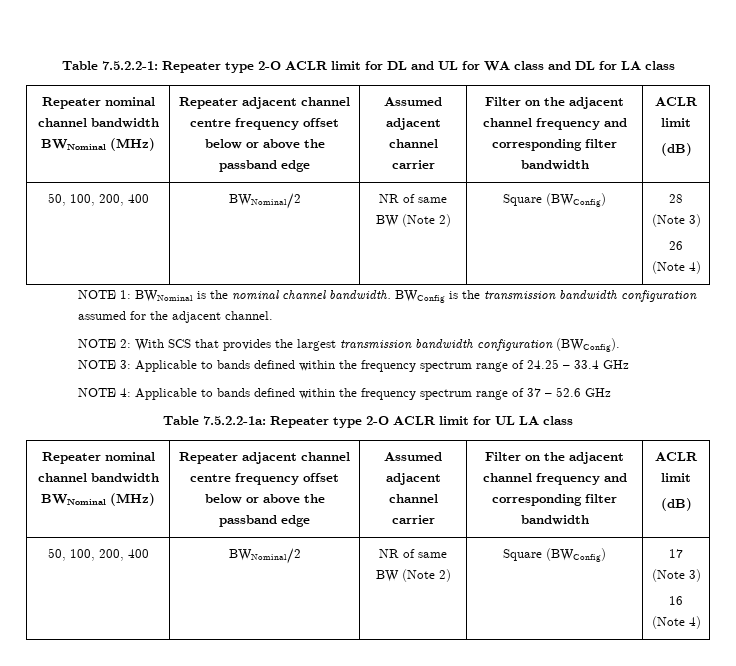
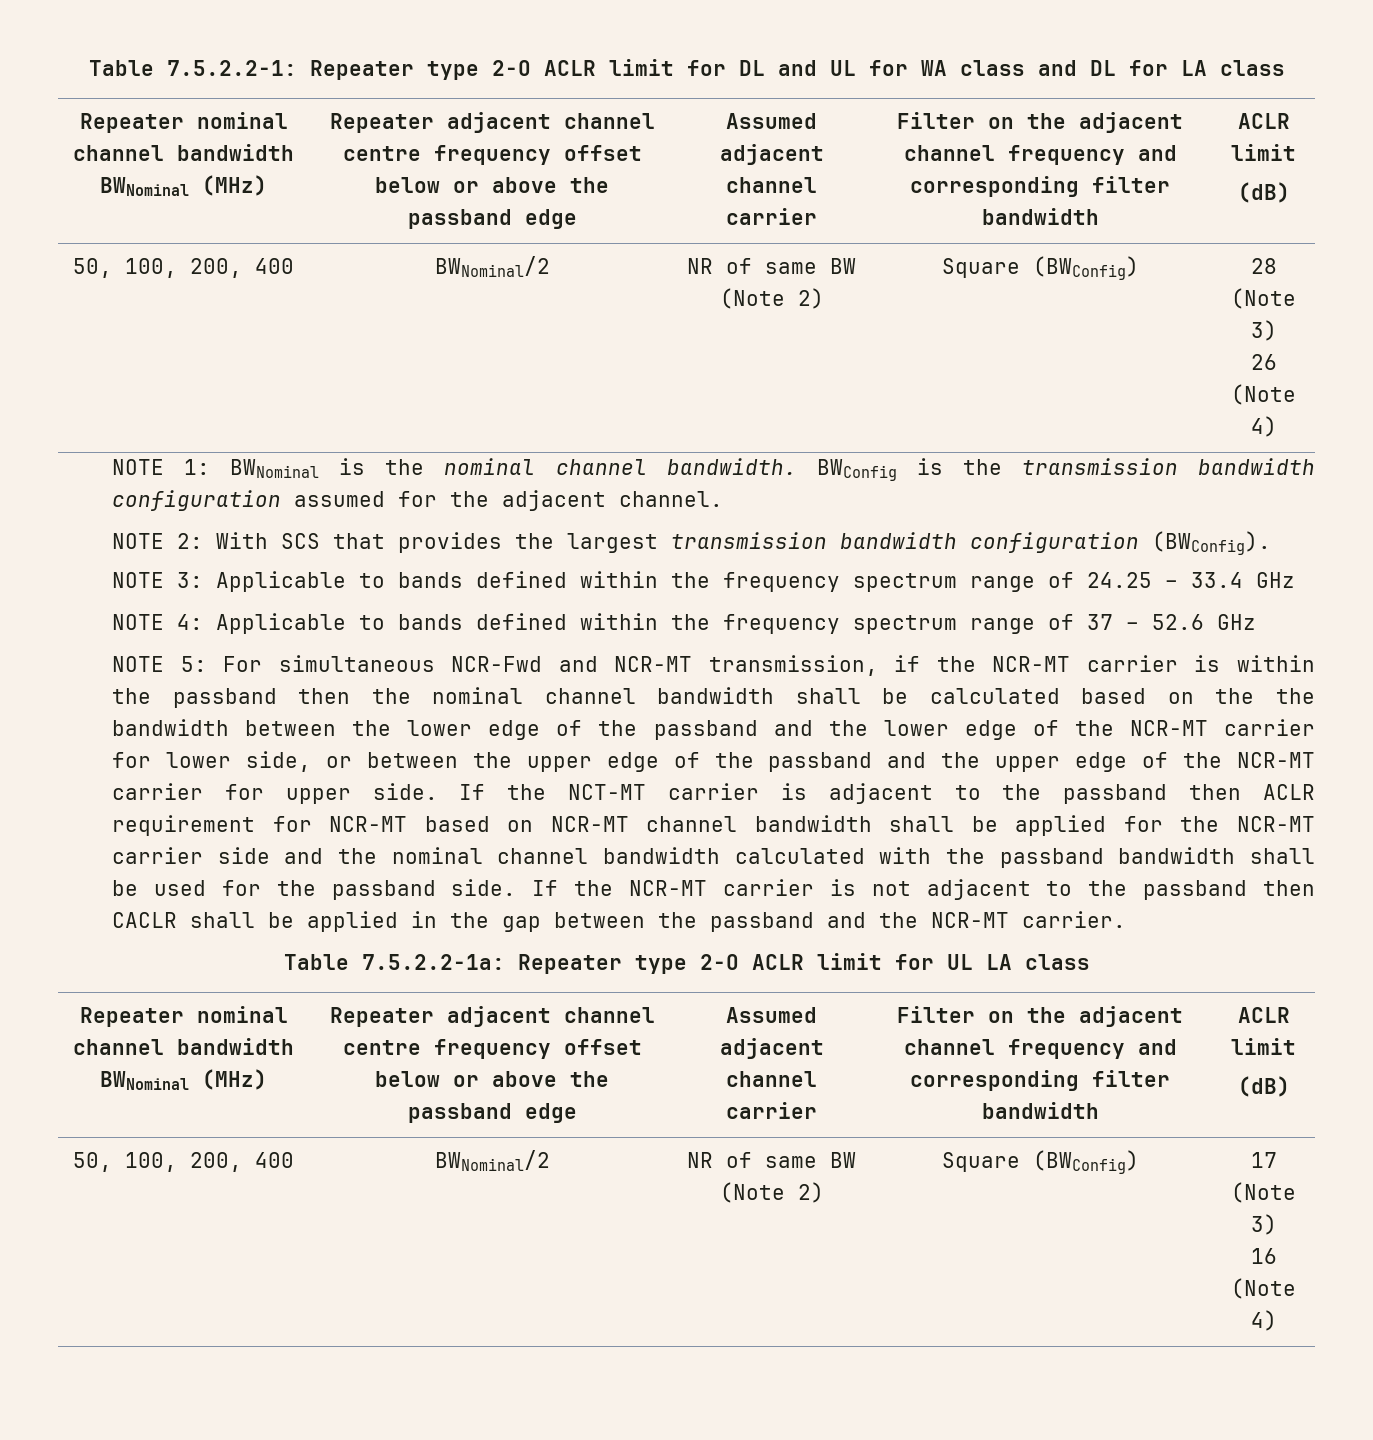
(611, 392) none -> [112,655,1315,676] [112,687,1315,708] [112,719,1315,740] [112,751,1316,772] [112,783,1316,804] [112,815,1315,836] [112,847,1316,868] [112,879,1315,900] [112,911,1127,932] // NOTE 5: For simultaneous NCR-Fwd and NCR-MT transmission, if the NCR-MT carrier is within the passband then the nominal channel bandwidth shall be calculated based on the the bandwidth between the lower edge of the passband and the lower edge of the NCR-MT carrier for lower side, or between the upper edge of the passband and the upper edge of the NCR-MT carrier for upper side. If the NCT-MT carrier is adjacent to the passband then ACLR requirement for NCR-MT based on NCR-MT channel bandwidth shall be applied for the NCR-MT carrier side and the nominal channel bandwidth calculated with the passband bandwidth shall be used for the passband side. If the NCR-MT carrier is not adjacent to the passband then CACLR shall be applied in the gap between the passband and the NCR-MT carrier.

